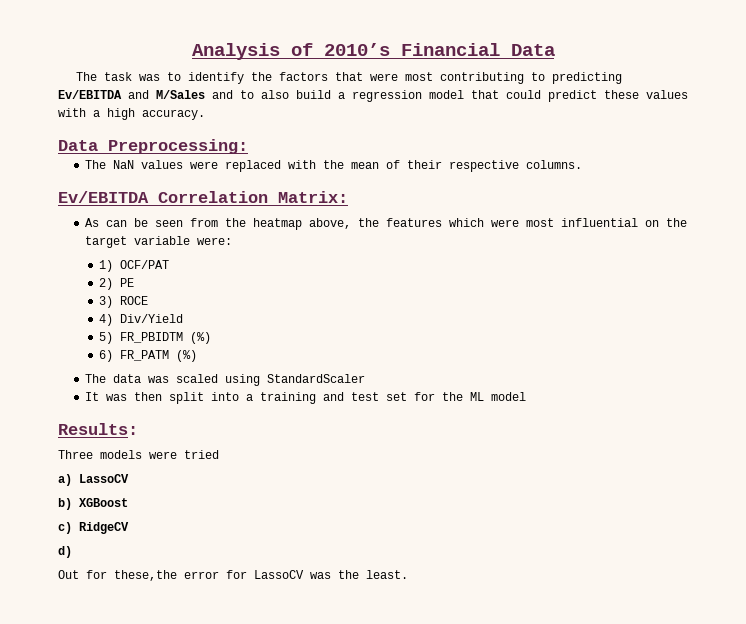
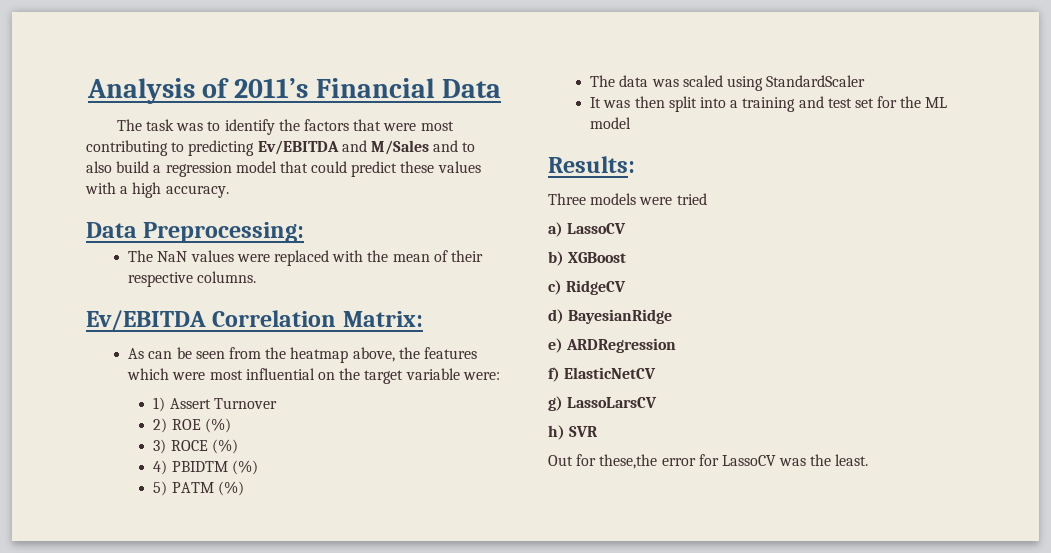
[323,43,390,56] 2010’s -> [234,78,308,98] 2011’s
[119,260,169,269] OCF/PAT -> [169,398,277,409] Assert Turnover
[119,278,134,287] PE -> [171,418,231,433] ROE (%)
(148, 300) none -> [211,439,238,454] (%)
[119,314,183,323] Div/Yield -> [171,460,258,475] PBIDTM (%)
[119,332,211,344] [98,350,169,362] FR_PBIDTM (%) // 6) FR_PATM -> [171,482,214,493] PATM
(72, 552) none -> [568,309,673,324] [548,338,677,353] [548,367,657,382] [548,396,658,411] [548,425,599,440] BayesianRidge // e) ARDRegression // f) ElasticNetCV // g) LassoLarsCV // h) SVR

